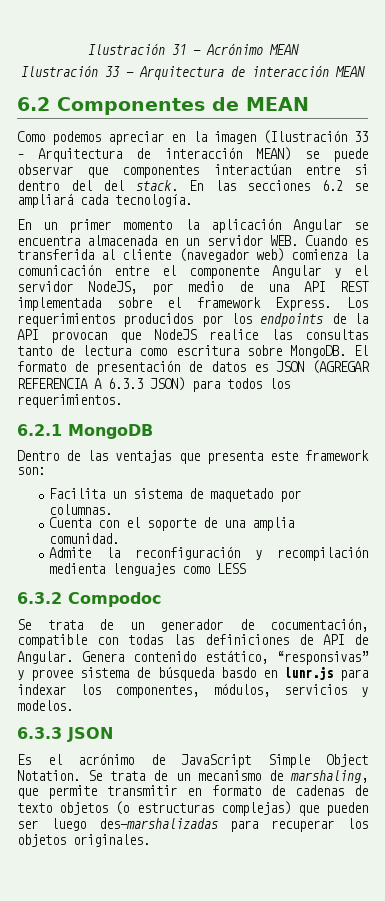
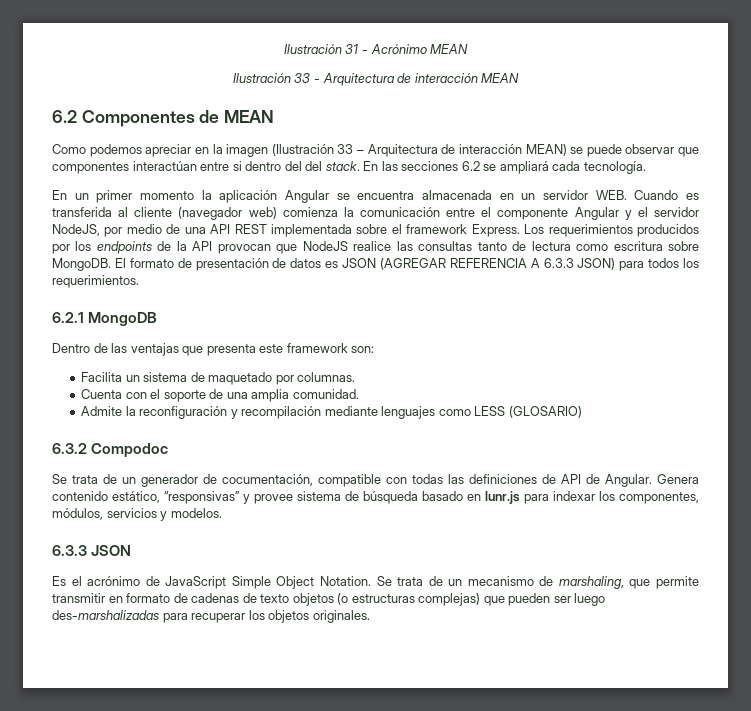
[49,563,106,574] medienta -> [324,406,378,416] mediante
(247, 568) none -> [508,406,582,418] (GLOSARIO)
[220,667,256,678] basdo -> [422,491,463,501] basado

